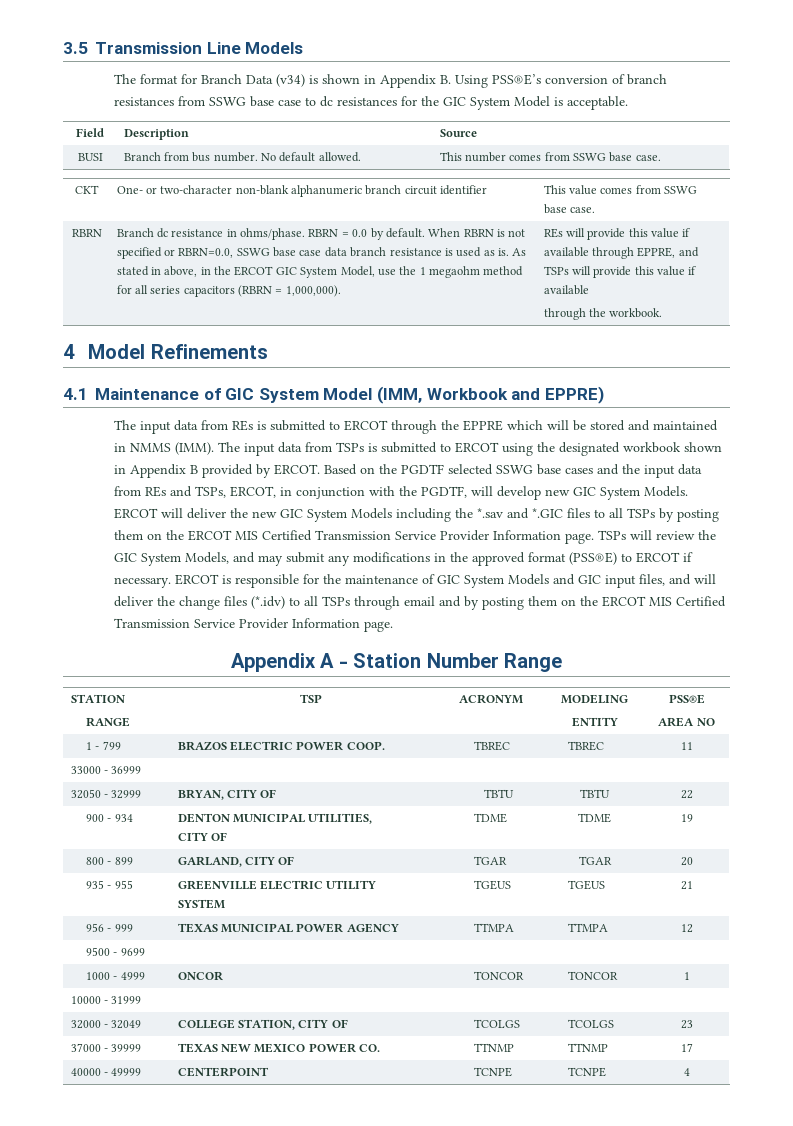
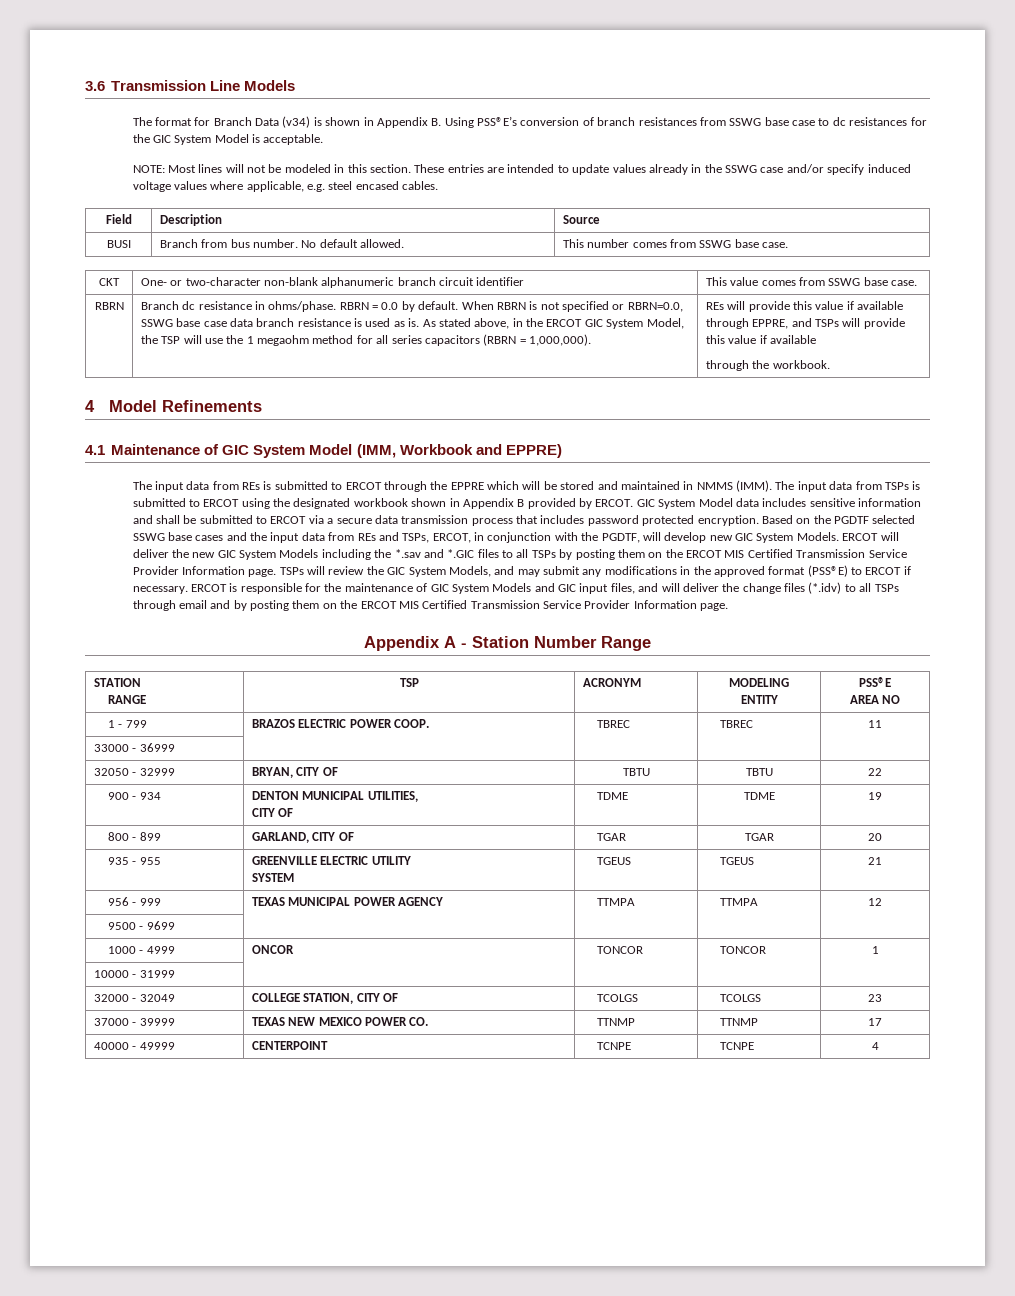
[63,42,88,54] 3.5 -> [85,81,105,91] 3.6
(628, 103) none -> [132,164,911,175] [132,181,439,192] // NOTE: Most lines will not be modeled in this section. These entries are intended to update values already in the SSWG case and/or specify induced voltage values where applicable, e.g. steel encased cables.
[150,267,161,275] in -> (471, 322) none
(375, 271) none -> [140,335,202,344] the TSP will
(320, 469) none -> [636,498,922,509] [132,515,759,526] GIC System Model data includes sensitive information and shall be submitted to ERCOT via a secure data transmission process that includes password protected encryption.

